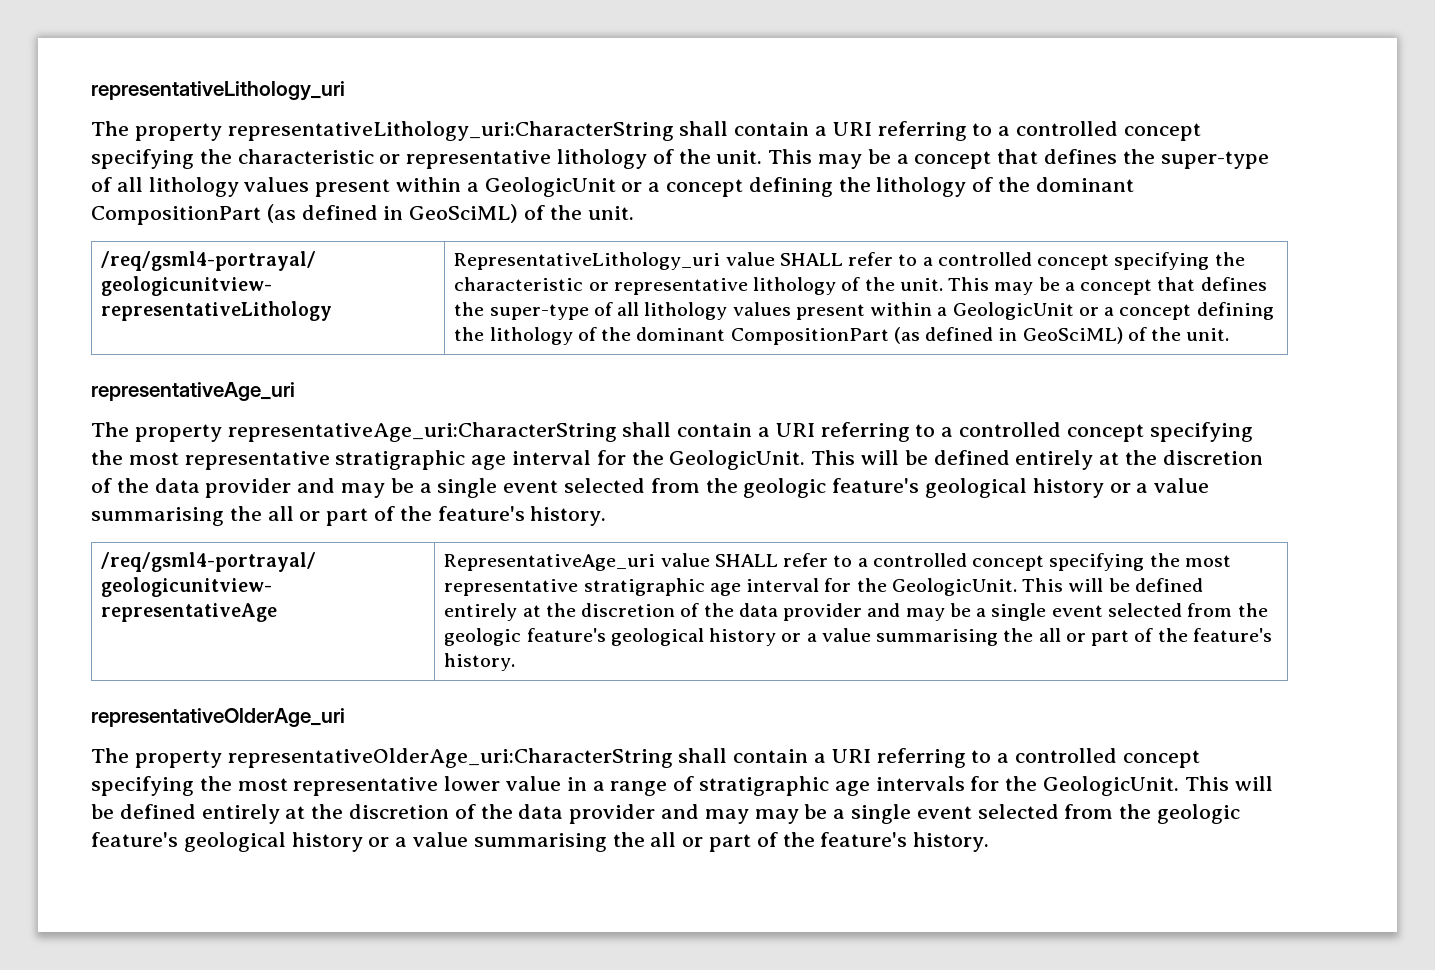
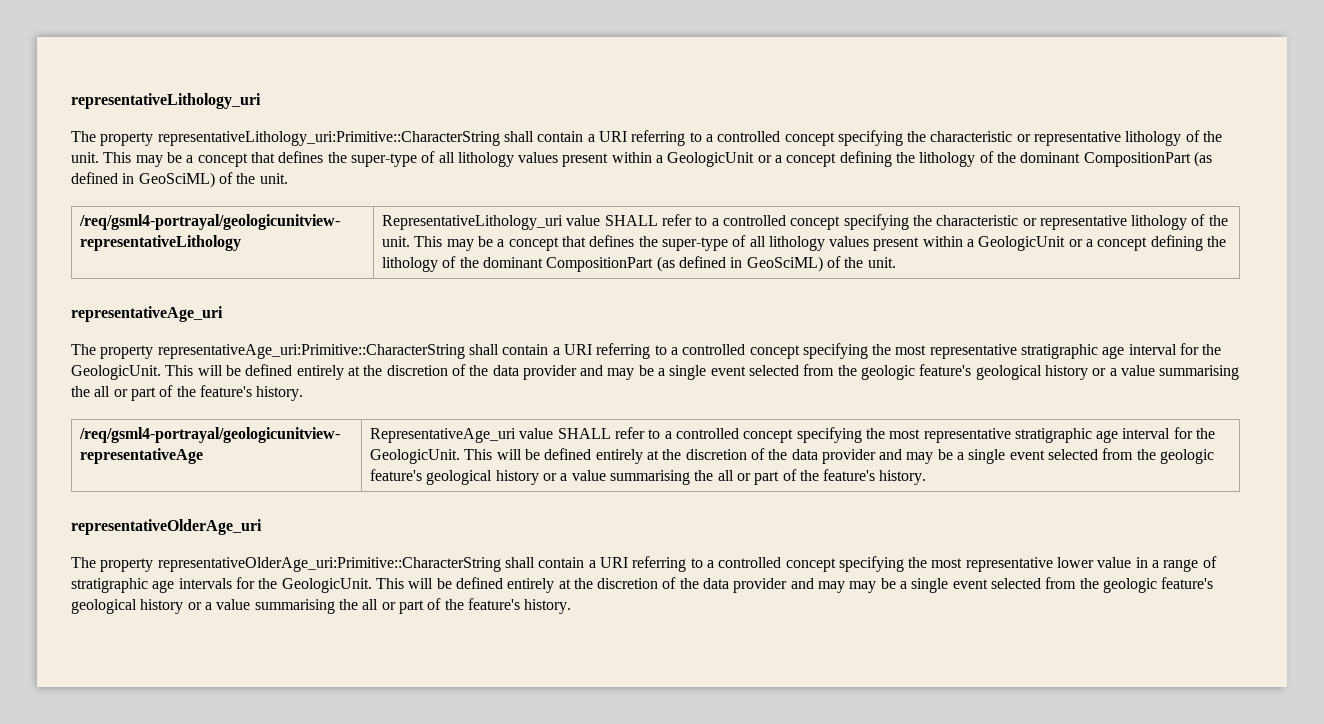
[227,121,674,141] representativeLithology_uri:CharacterString -> [157,131,500,146] representativeLithology_uri:Primitive::CharacterString
[227,422,617,442] representativeAge_uri:CharacterString -> [157,344,465,359] representativeAge_uri:Primitive::CharacterString
[227,748,673,768] representativeOlderAge_uri:CharacterString -> [157,557,501,572] representativeOlderAge_uri:Primitive::CharacterString

